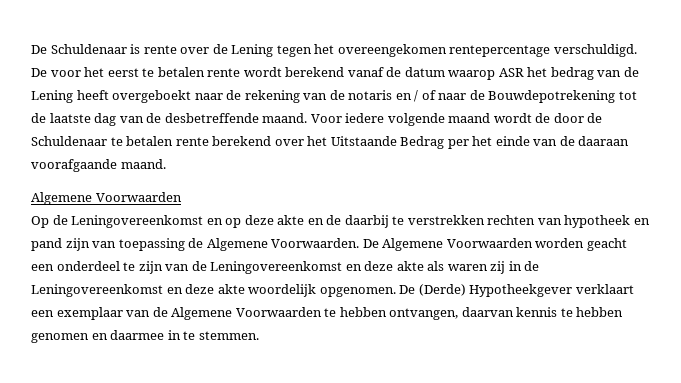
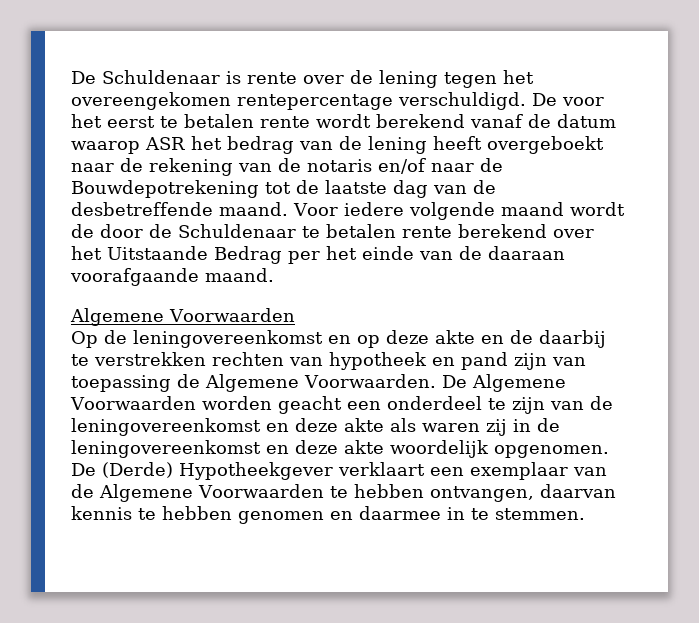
[231,44,274,57] Lening -> [379,70,438,88] lening
[31,90,73,103] Lening -> [368,136,427,154] lening
[395,90,436,102] en / of -> [378,158,426,174] en/of
[71,215,204,228] Leningovereenkomst -> [133,330,323,348] leningovereenkomst
[210,261,343,274] Leningovereenkomst -> [71,418,261,436] leningovereenkomst
[31,284,163,297] Leningovereenkomst -> [71,440,261,458] leningovereenkomst

